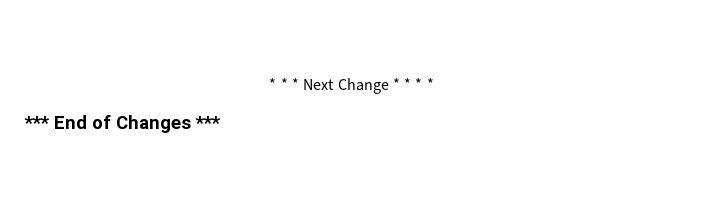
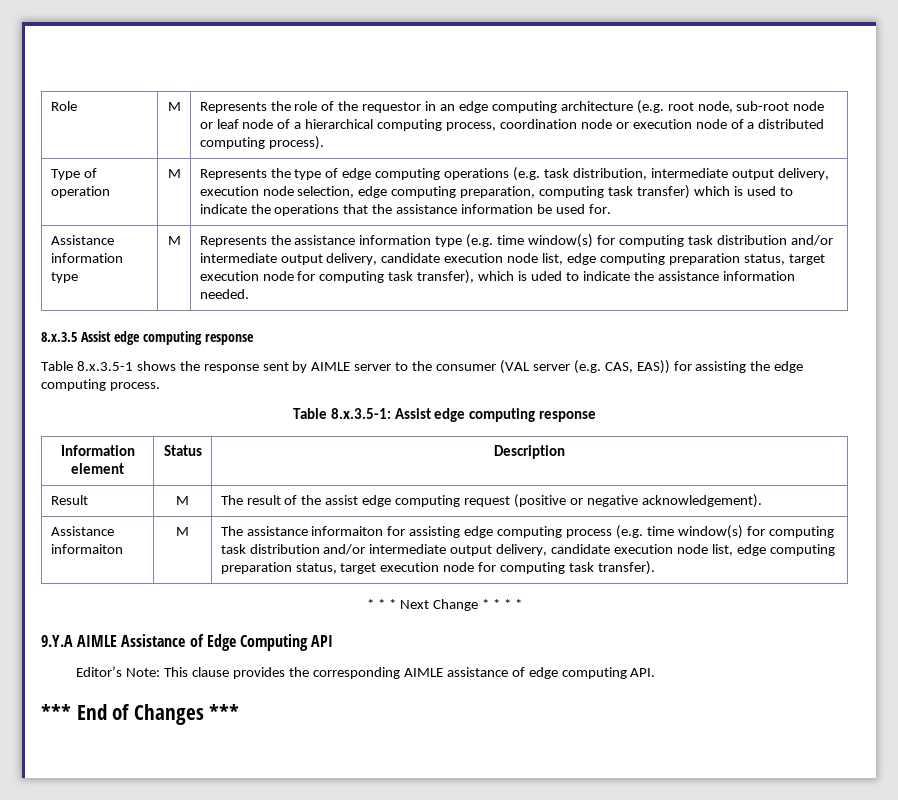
(269, 84) none -> [50,101,77,111] [167,102,181,111] [199,100,825,114] [199,119,825,131] [199,136,324,150] [50,168,97,180] [50,186,110,198] [167,169,181,178] [199,167,829,181] [199,185,793,199] [199,204,611,216] [50,235,114,245] [50,253,123,263] [50,272,78,283] [167,236,181,245] [199,234,833,248] [199,253,825,265] [199,270,795,284] [199,289,249,299] [41,331,254,345] [41,360,804,374] [41,379,160,391] [292,408,597,422] [60,445,135,456] [71,463,124,474] [163,445,202,456] [494,445,565,459] [50,495,88,505] [176,496,189,505] [220,494,762,508] [50,526,114,536] [50,544,123,554] [176,527,189,536] [220,525,834,539] [220,544,835,556] [220,561,655,575] Role | M | Represents the role of the requestor in an edge computing architecture (e.g. root node, sub-root node or leaf node of a hierarchical computing process, coordination node or execution node of a distributed computing process). // Type of operation | M | Represents the type of edge computing operations (e.g. task distribution, intermediate output delivery, execution node selection, edge computing preparation, computing task transfer) which is used to indicate the operations that the assistance information be used for. // Assistance information type | M | Represents the assistance information type (e.g. time window(s) for computing task distribution and/or intermediate output delivery, candidate execution node list, edge computing preparation status, target execution node for computing task transfer), which is uded to indicate the assistance information needed. // 8.x.3.5 Assist edge computing response // Table 8.x.3.5-1 shows the response sent by AIMLE server to the consumer (VAL server (e.g. CAS, EAS)) for assisting the edge computing process. // Table 8.x.3.5-1: Assist edge computing response // Information element | Status | Description // Result | M | The result of the assist edge computing request (positive or negative acknowledgement). // Assistance informaiton | M | The assistance informaiton for assisting edge computing process (e.g. time window(s) for computing task distribution and/or intermediate output delivery, candidate execution node list, edge computing preparation status, target execution node for computing task transfer). //
(434, 84) none -> [41,634,334,651] [76,666,656,679] // 9.Y.A AIMLE Assistance of Edge Computing API // Editor’s Note: This clause provides the corresponding AIMLE assistance of edge computing API.

